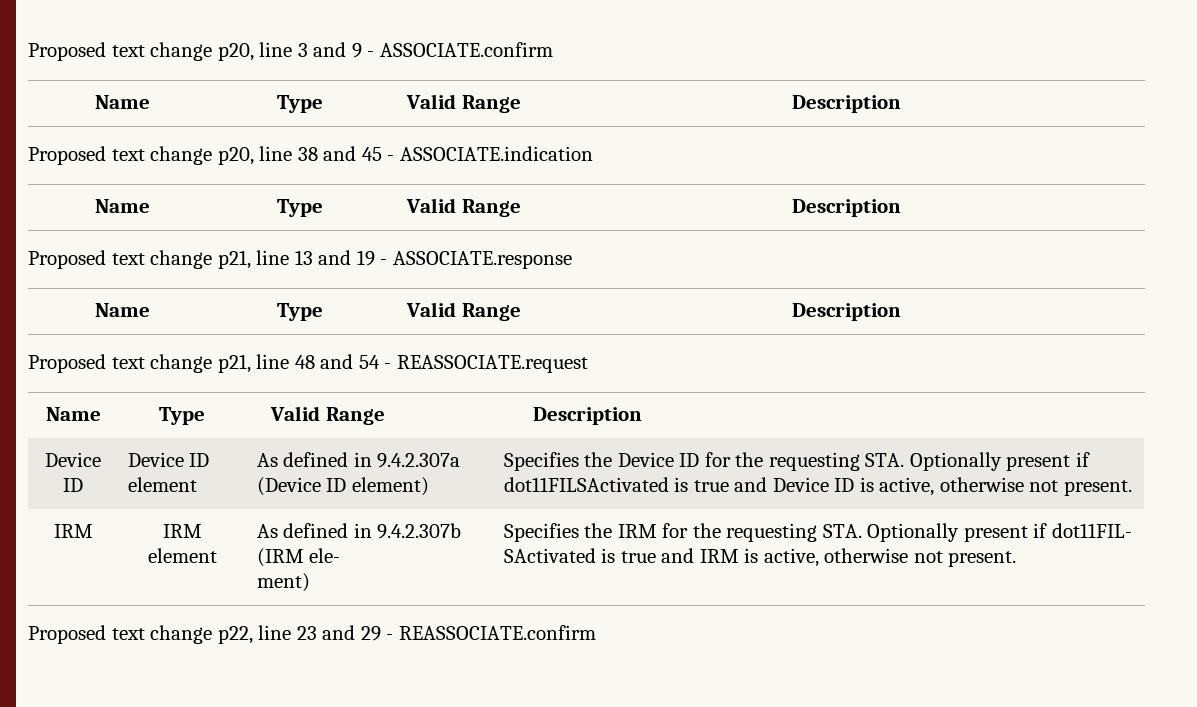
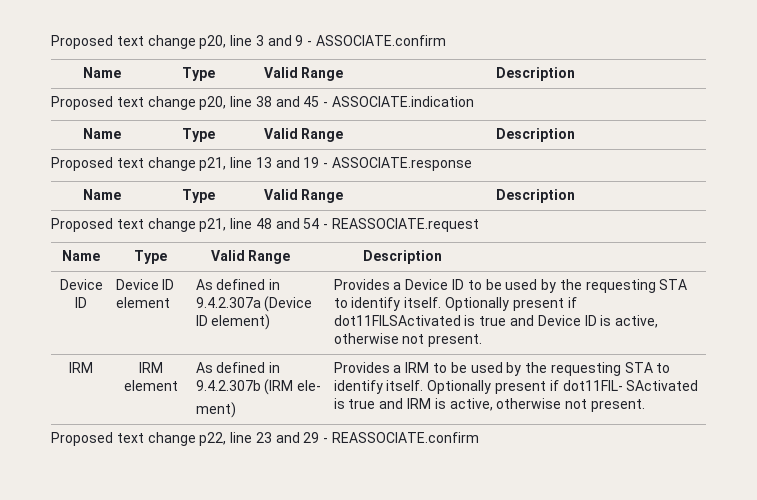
[503,452,905,471] Specifies the Device ID for the requesting STA. -> [333,279,688,293] [333,297,442,311] Provides a Device ID to be used by the requesting STA to identify itself.
[503,523,862,542] Specifies the IRM for the requesting STA. -> [333,362,671,376] [333,380,424,394] Provides a IRM to be used by the requesting STA to identify itself.

